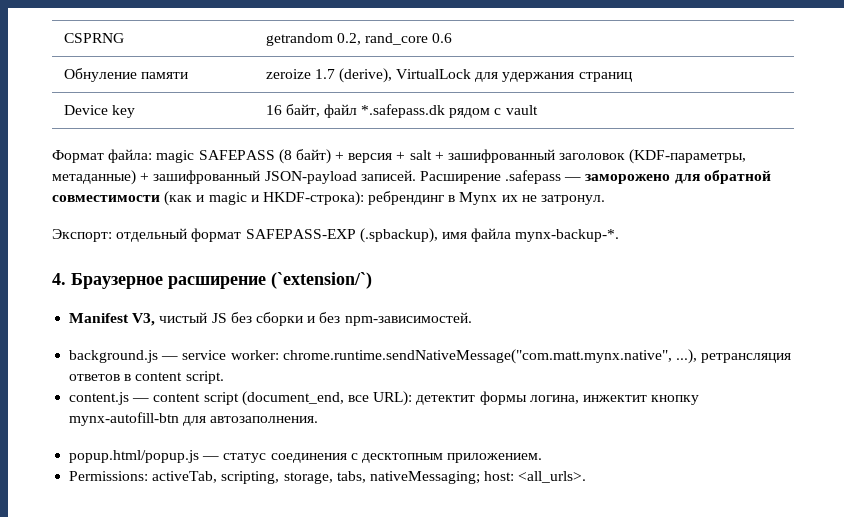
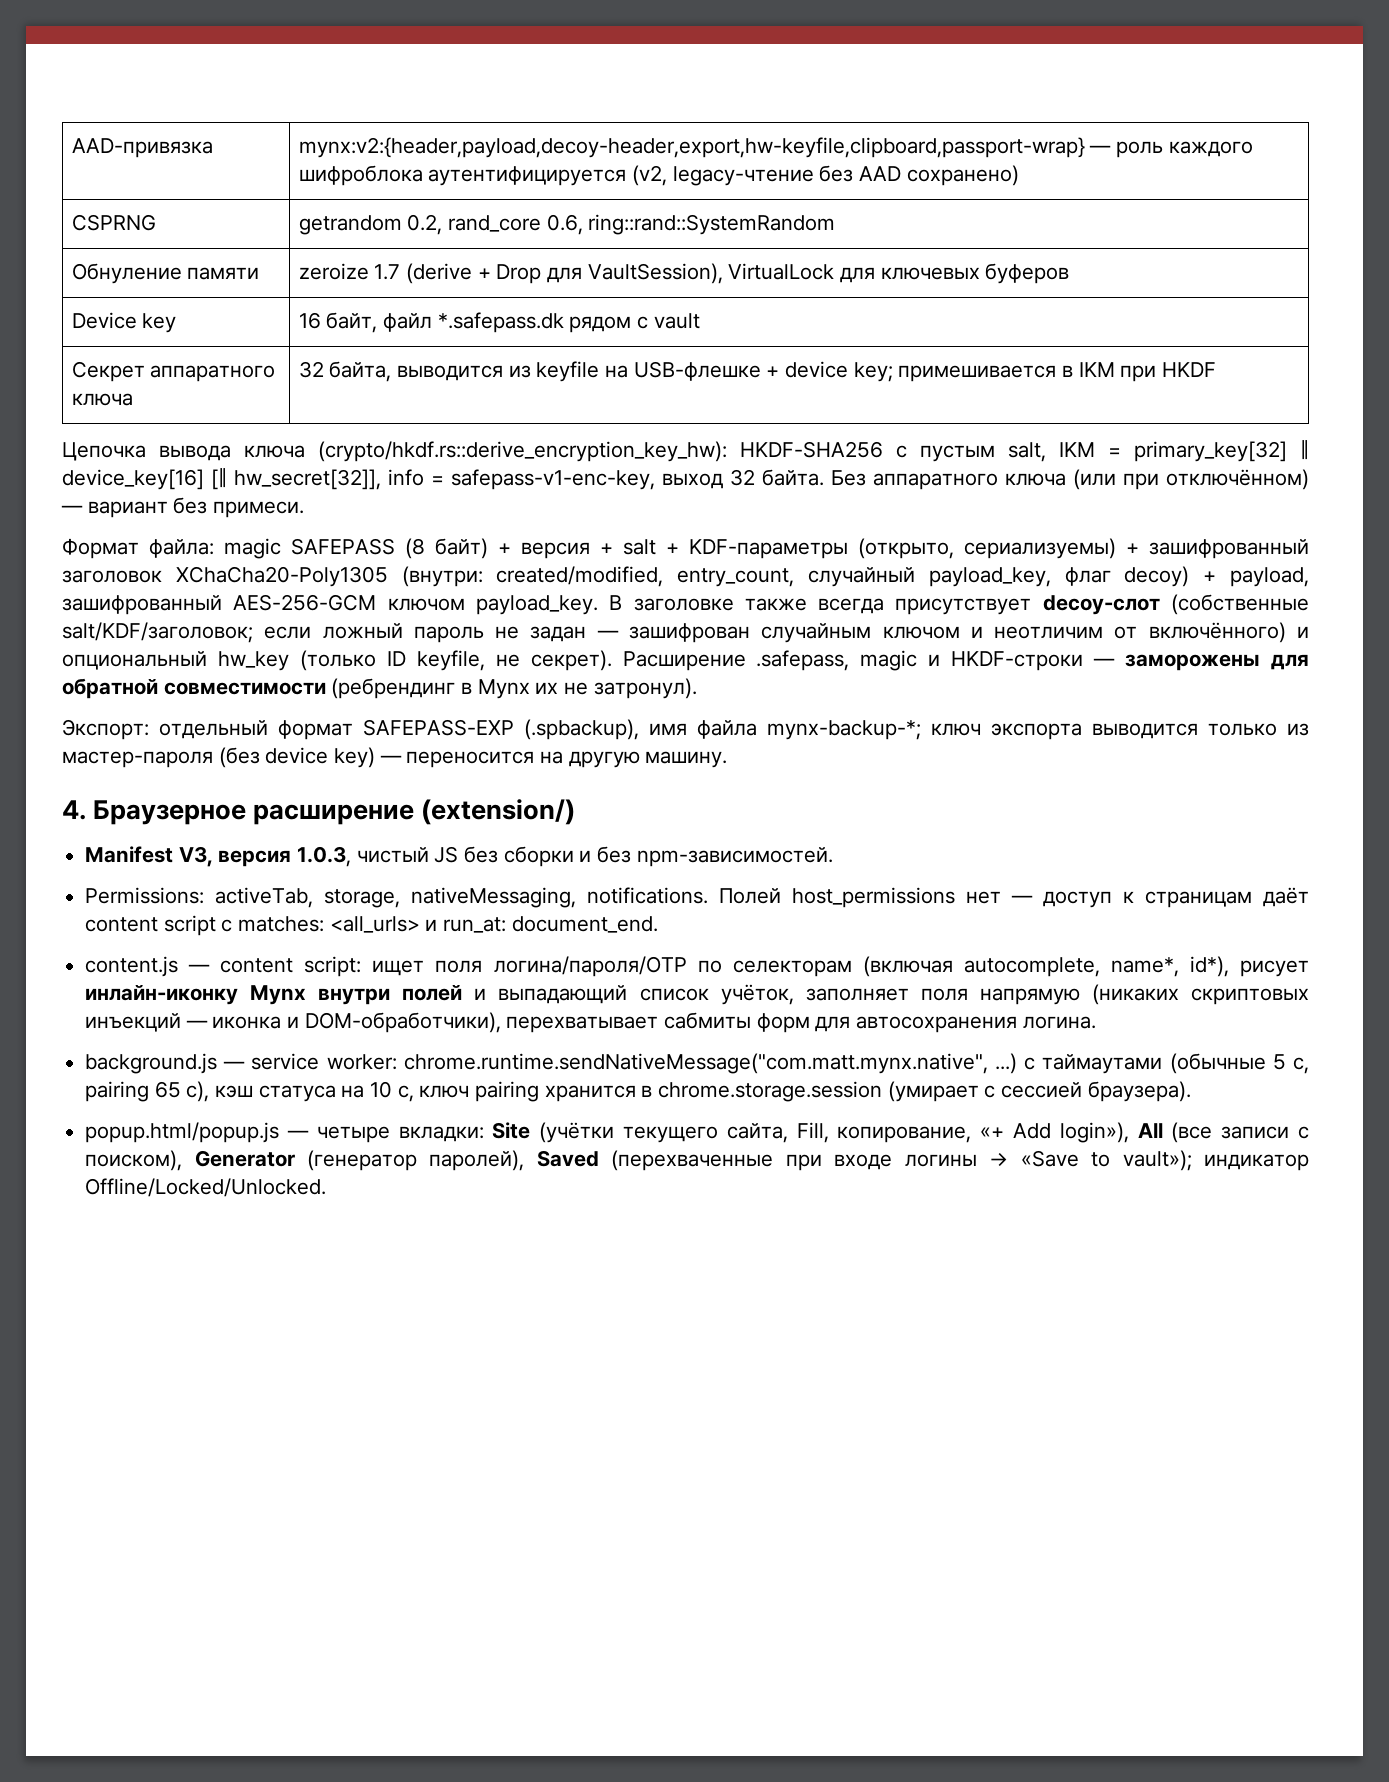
(63, 38) none -> [71,138,213,158] [298,137,1253,158] [298,165,1019,186] AAD-привязка | mynx:v2:{header,payload,decoy-header,export,hw-keyfile,clipboard,passport-wrap} — роль каждого шифроблока аутентифицируется (v2, legacy-чтение без AAD сохранено) //
[432,33,453,43] 0.6 -> [546,214,836,235] 0.6, ring::rand::SystemRandom
[338,68,632,83] (derive), VirtualLock для удержания страниц -> [406,263,1070,284] (derive + Drop для VaultSession), VirtualLock для ключевых буферов
(538, 110) none -> [71,361,276,382] [71,393,133,406] [298,361,1217,382] [62,440,1309,462] [62,468,1309,490] [61,497,305,518] // Секрет аппаратного ключа | 32 байта, выводится из keyfile на USB-флешке + device key; примешивается в IKM при HKDF // Цепочка вывода ключа (crypto/hkdf.rs::derive_encryption_key_hw): HKDF-SHA256 с пустым salt, IKM = primary_key[32] ‖ device_key[16] [‖ hw_secret[32]], info = safepass-v1-enc-key, выход 32 байта. Без аппаратного ключа (или при отключённом) — вариант без примеси.
[448,149,747,164] [52,170,771,185] [52,191,445,206] зашифрованный заголовок (KDF-параметры, метаданные) + зашифрованный JSON-payload записей. Расширение .safepass — заморожено для обратной совместимости (как и magic и HKDF-строка): ребрендинг -> [689,538,1309,559] [62,566,1309,587] [62,594,1309,615] [62,622,1309,643] [62,650,1309,671] [62,678,456,699] KDF-параметры (открыто, сериализуемы) + зашифрованный заголовок XChaCha20-Poly1305 (внутри: created/modified, entry_count, случайный payload_key, флаг decoy) + payload, зашифрованный AES-256-GCM ключом payload_key. В заголовке также всегда присутствует decoy-слот (собственные salt/KDF/заголовок; если ложный пароль не задан — зашифрован случайным ключом и неотличим от включённого) и опциональный hw_key (только ID keyfile, не секрет). Расширение .safepass, magic и HKDF-строки — заморожены для обратной совместимости (ребрендинг
[541,195,606,205] затронул. -> [593,678,697,699] затронул).
[515,229,620,242] mynx-backup-*. -> [767,720,1309,740] [62,747,728,768] mynx-backup-*; ключ экспорта выводится только из мастер-пароля (без device key) — переносится на другую машину.
[271,272,372,289] (`extension/`) -> [421,799,576,825] (extension/)
(156, 319) none -> [218,846,352,867] версия 1.0.3,
(472, 319) none -> [85,887,1310,908] [85,915,658,936] [85,956,1309,977] [85,984,1310,1005] [85,1012,1096,1033] // Permissions: activeTab, storage, nativeMessaging, notifications. Полей host_permissions нет — доступ к страницам даёт content script с matches: <all_urls> и run_at: document_end. // content.js — content script: ищет поля логина/пароля/OTP по селекторам (включая autocomplete, name*, id*), рисует инлайн-иконку Mynx внутри полей и выпадающий список учёток, заполняет поля напрямую (никаких скриптовых инъекций — иконка и DOM-обработчики), перехватывает сабмиты форм для автосохранения логина.
[675,349,792,364] [69,371,224,384] [69,391,700,406] [69,412,319,426] [69,450,543,463] [69,471,587,484] ...), ретрансляция ответов в content script. // content.js — content script (document_end, все URL): детектит формы логина, инжектит кнопку mynx-autofill-btn для автозаполнения. // popup.html/popup.js — статус соединения с десктопным приложением. // Permissions: activeTab, scripting, storage, tabs, nativeMessaging; host: <all_urls>. -> [995,1053,1310,1074] [85,1081,1191,1102] [85,1122,1309,1143] [85,1150,1309,1171] [85,1178,327,1197] ...) с таймаутами (обычные 5 с, pairing 65 с), кэш статуса на 10 с, ключ pairing хранится в chrome.storage.session (умирает с сессией браузера). // popup.html/popup.js — четыре вкладки: Site (учётки текущего сайта, Fill, копирование, «+ Add login»), All (все записи с поиском), Generator (генератор паролей), Saved (перехваченные при входе логины → «Save to vault»); индикатор Offline/Locked/Unlocked.

